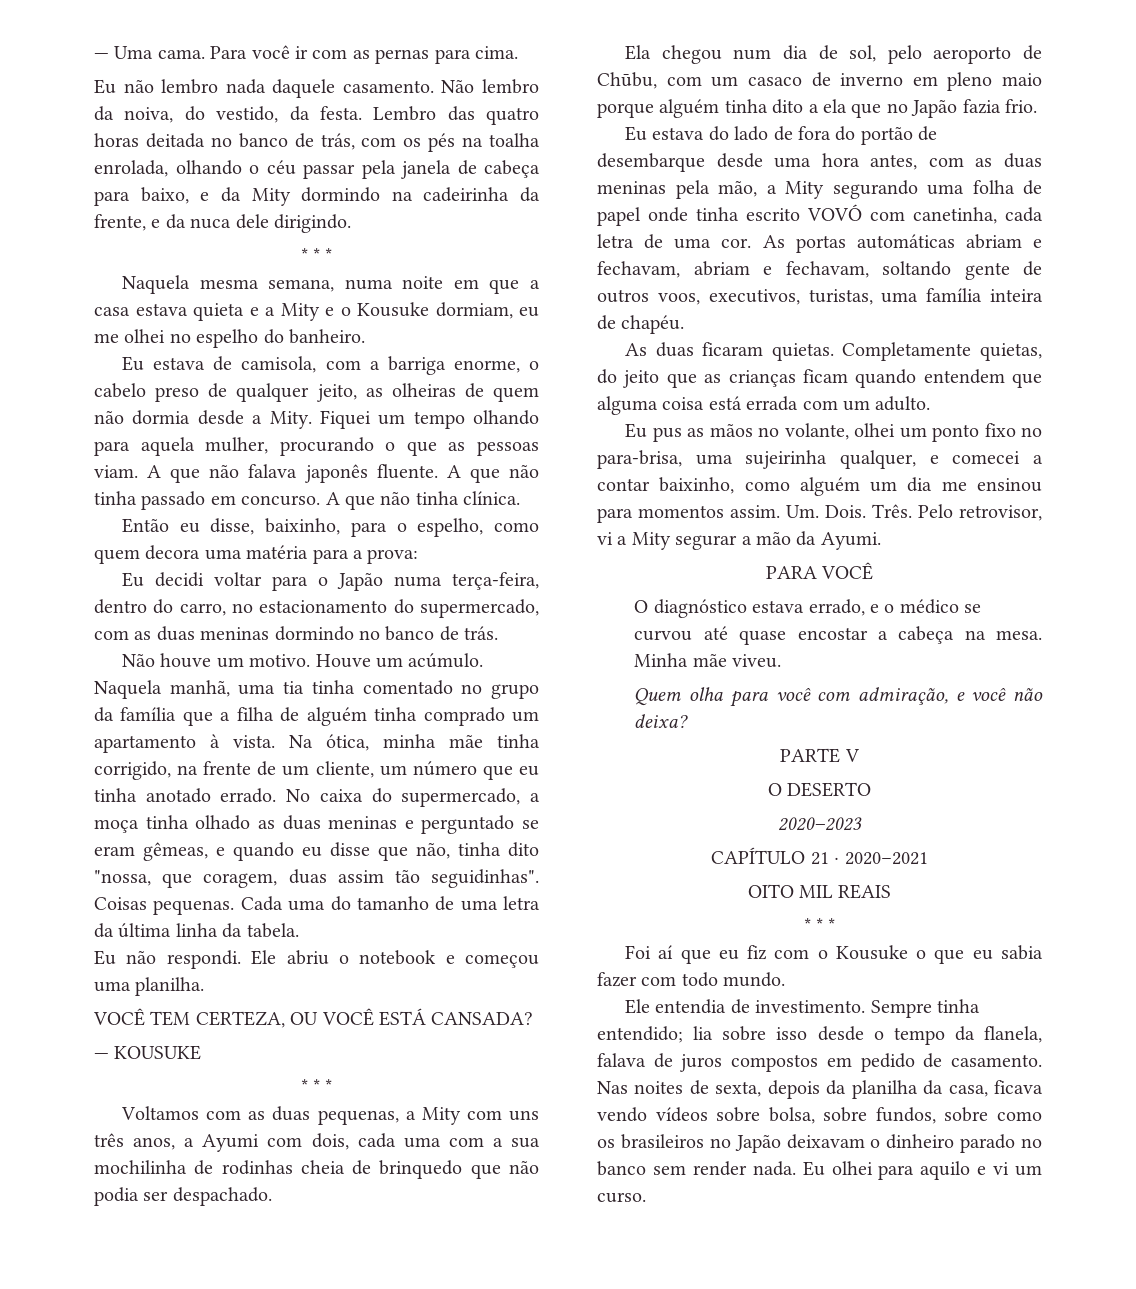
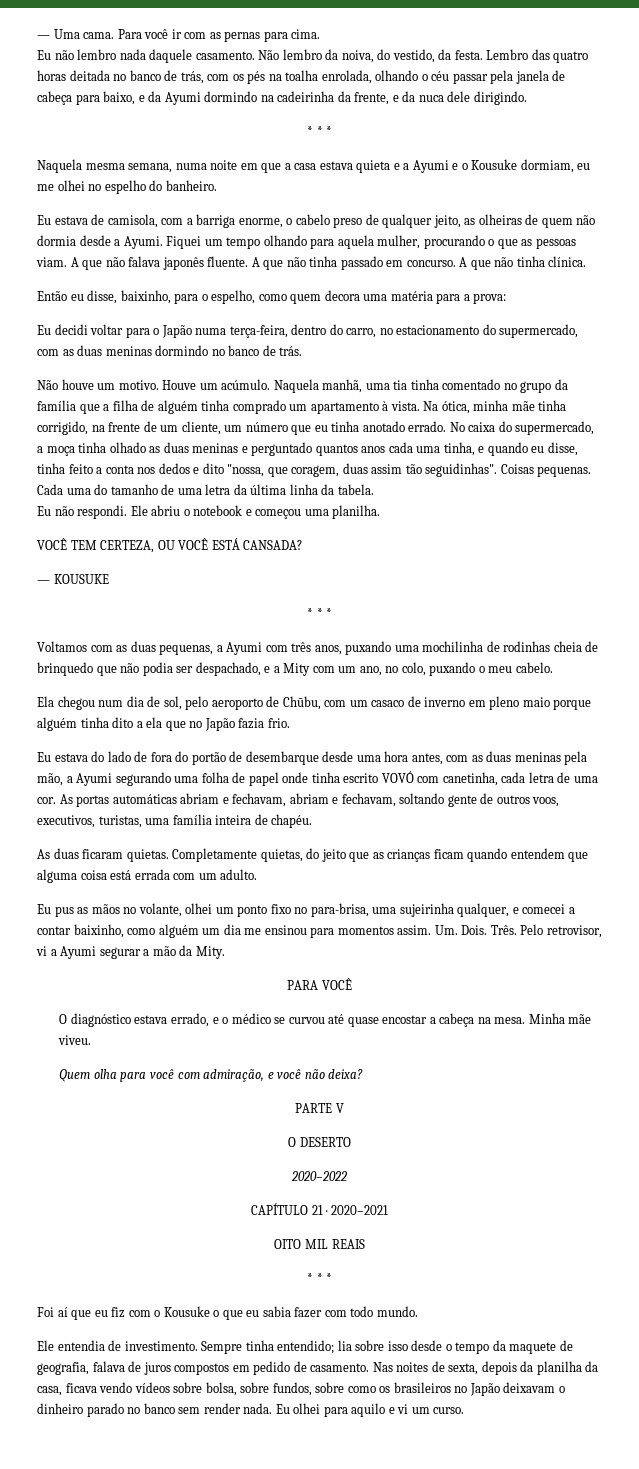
[251,188,291,206] Mity -> [164,92,201,105] Ayumi
[280,303,320,321] Mity -> [412,160,449,173] Ayumi
[269,411,312,429] Mity. -> [123,236,163,249] Ayumi.
[522,820,539,829] [94,842,501,861] se eram gêmeas, e quando eu disse que não, tinha -> [315,442,578,456] [37,463,200,474] quantos anos cada uma tinha, e quando eu disse, tinha feito a conta nos dedos e
[421,1107,540,1125] [94,1133,540,1152] Mity com uns três anos, a Ayumi com dois, cada uma com a sua -> [226,641,419,655] Ayumi com três anos, puxando uma
[172,1187,272,1206] despachado. -> [195,662,553,676] despachado, e a Mity com um ano, no colo, puxando o meu cabelo.
[785,181,824,199] Mity -> [76,773,113,786] Ayumi
[631,532,671,550] Mity -> [60,946,97,959] Ayumi
[820,532,881,550] Ayumi. -> [195,946,225,959] Mity.
[778,817,862,831] 2020–2023 -> [291,1171,347,1181] 2020–2022
[984,1026,1042,1043] flanela, -> [509,1340,573,1354] [37,1362,89,1375] maquete de geografia,

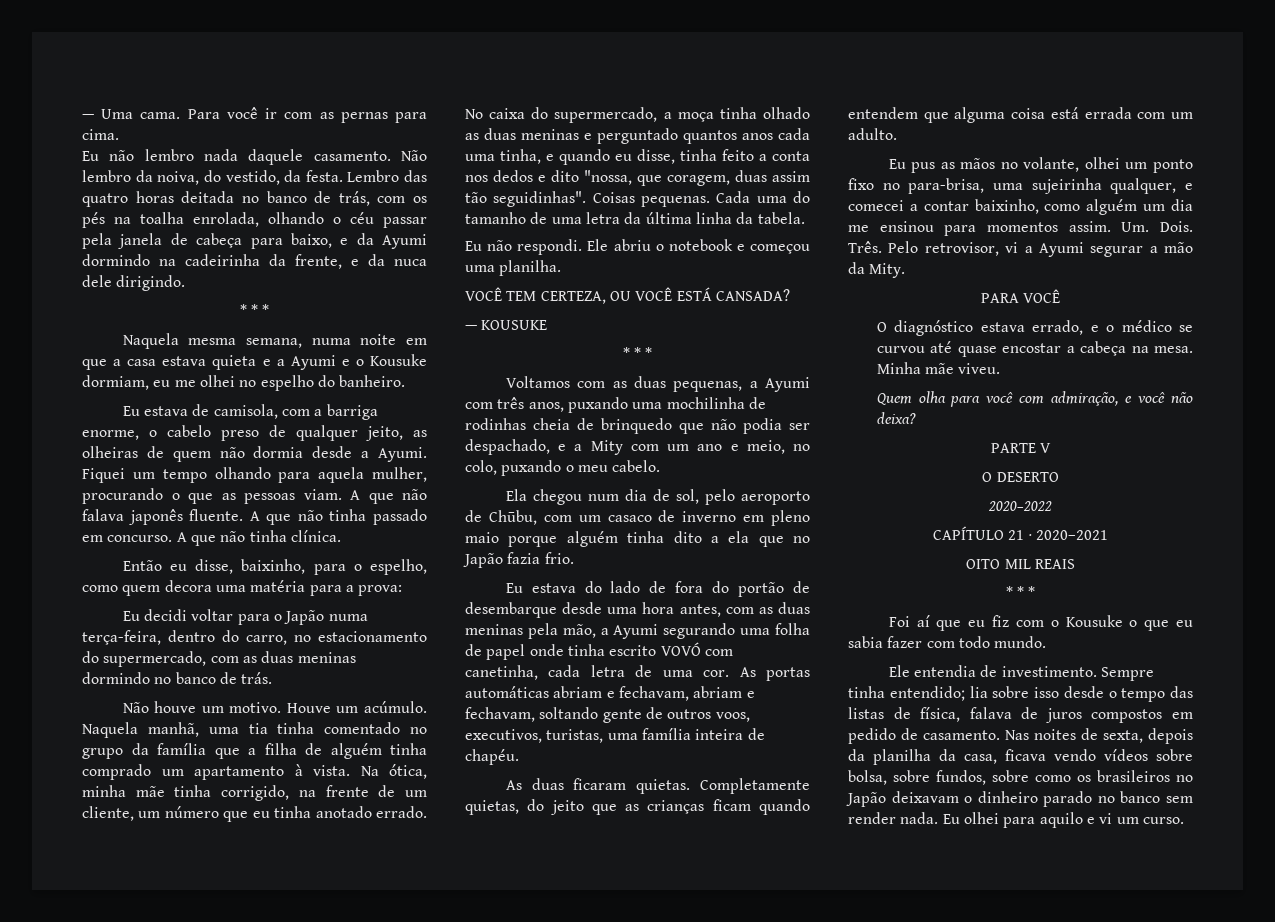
[359,666,382,676] ano, -> [697,440,785,454] ano e meio,
[492,1340,573,1354] [37,1362,89,1375] da maquete de geografia, -> [1170,686,1193,698] [848,707,961,722] das listas de física,

